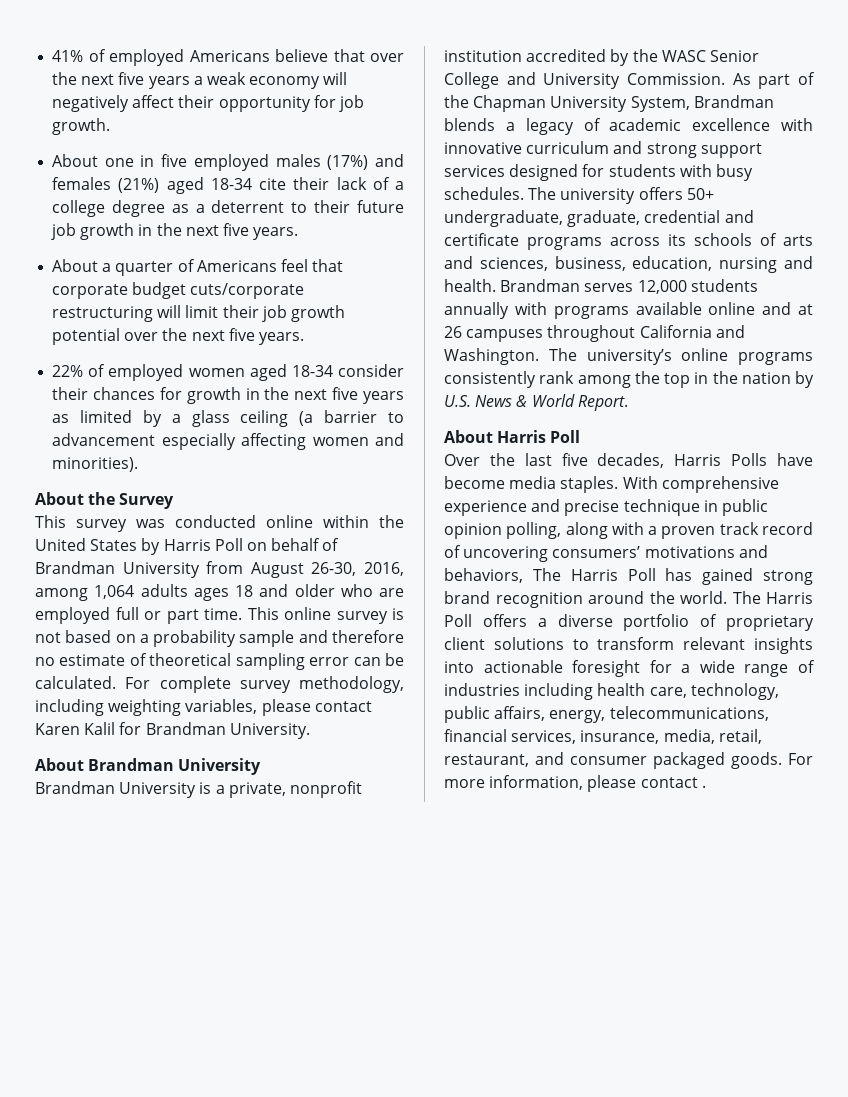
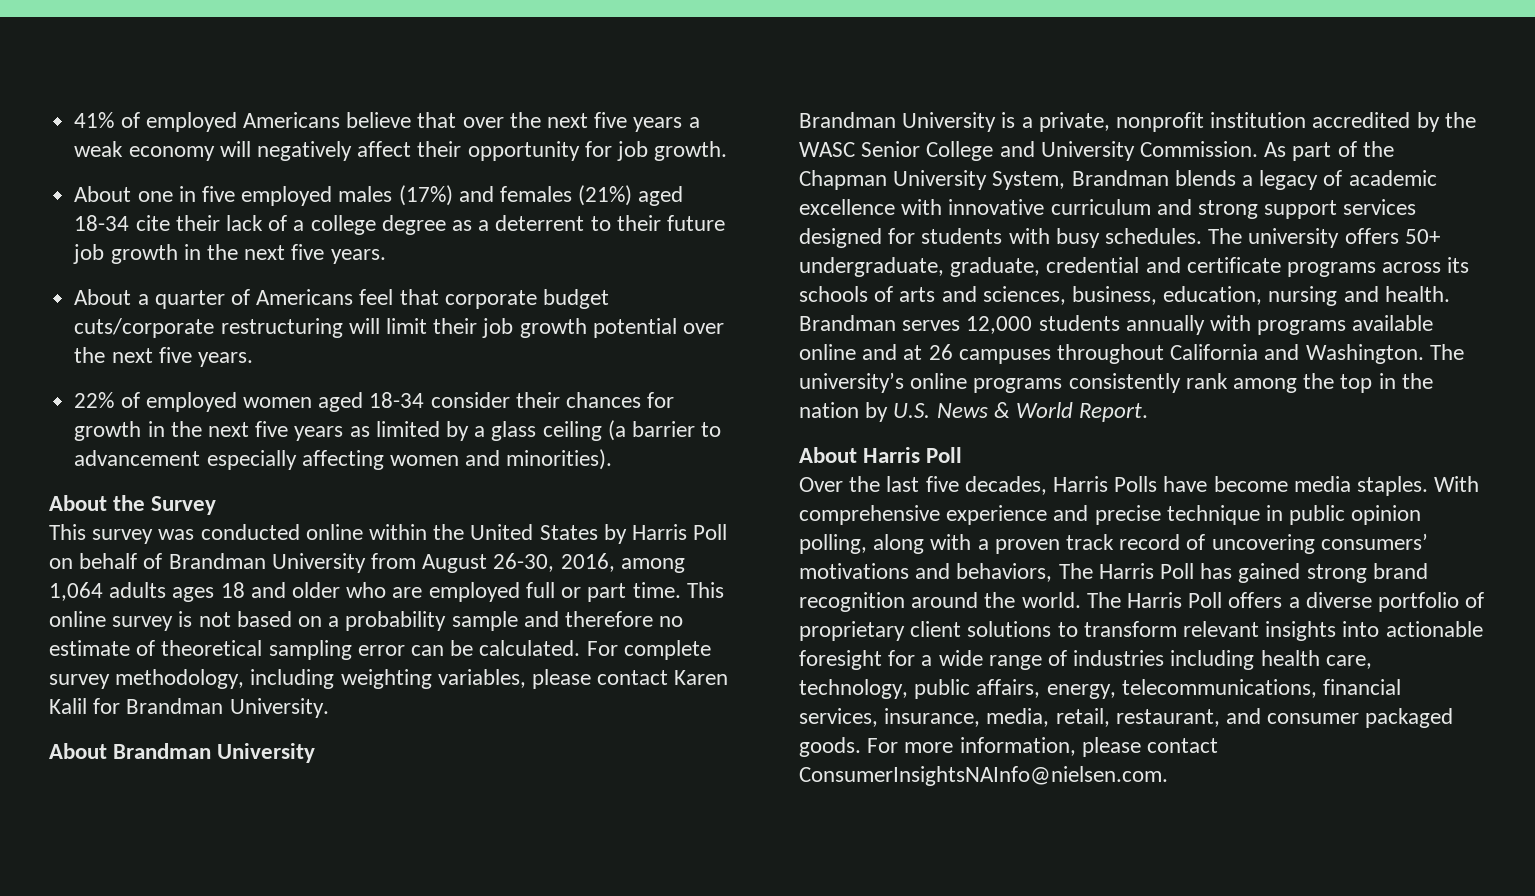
[701,785,706,788] . -> [799,766,1168,786] ConsumerInsightsNAInfo@nielsen.com.

